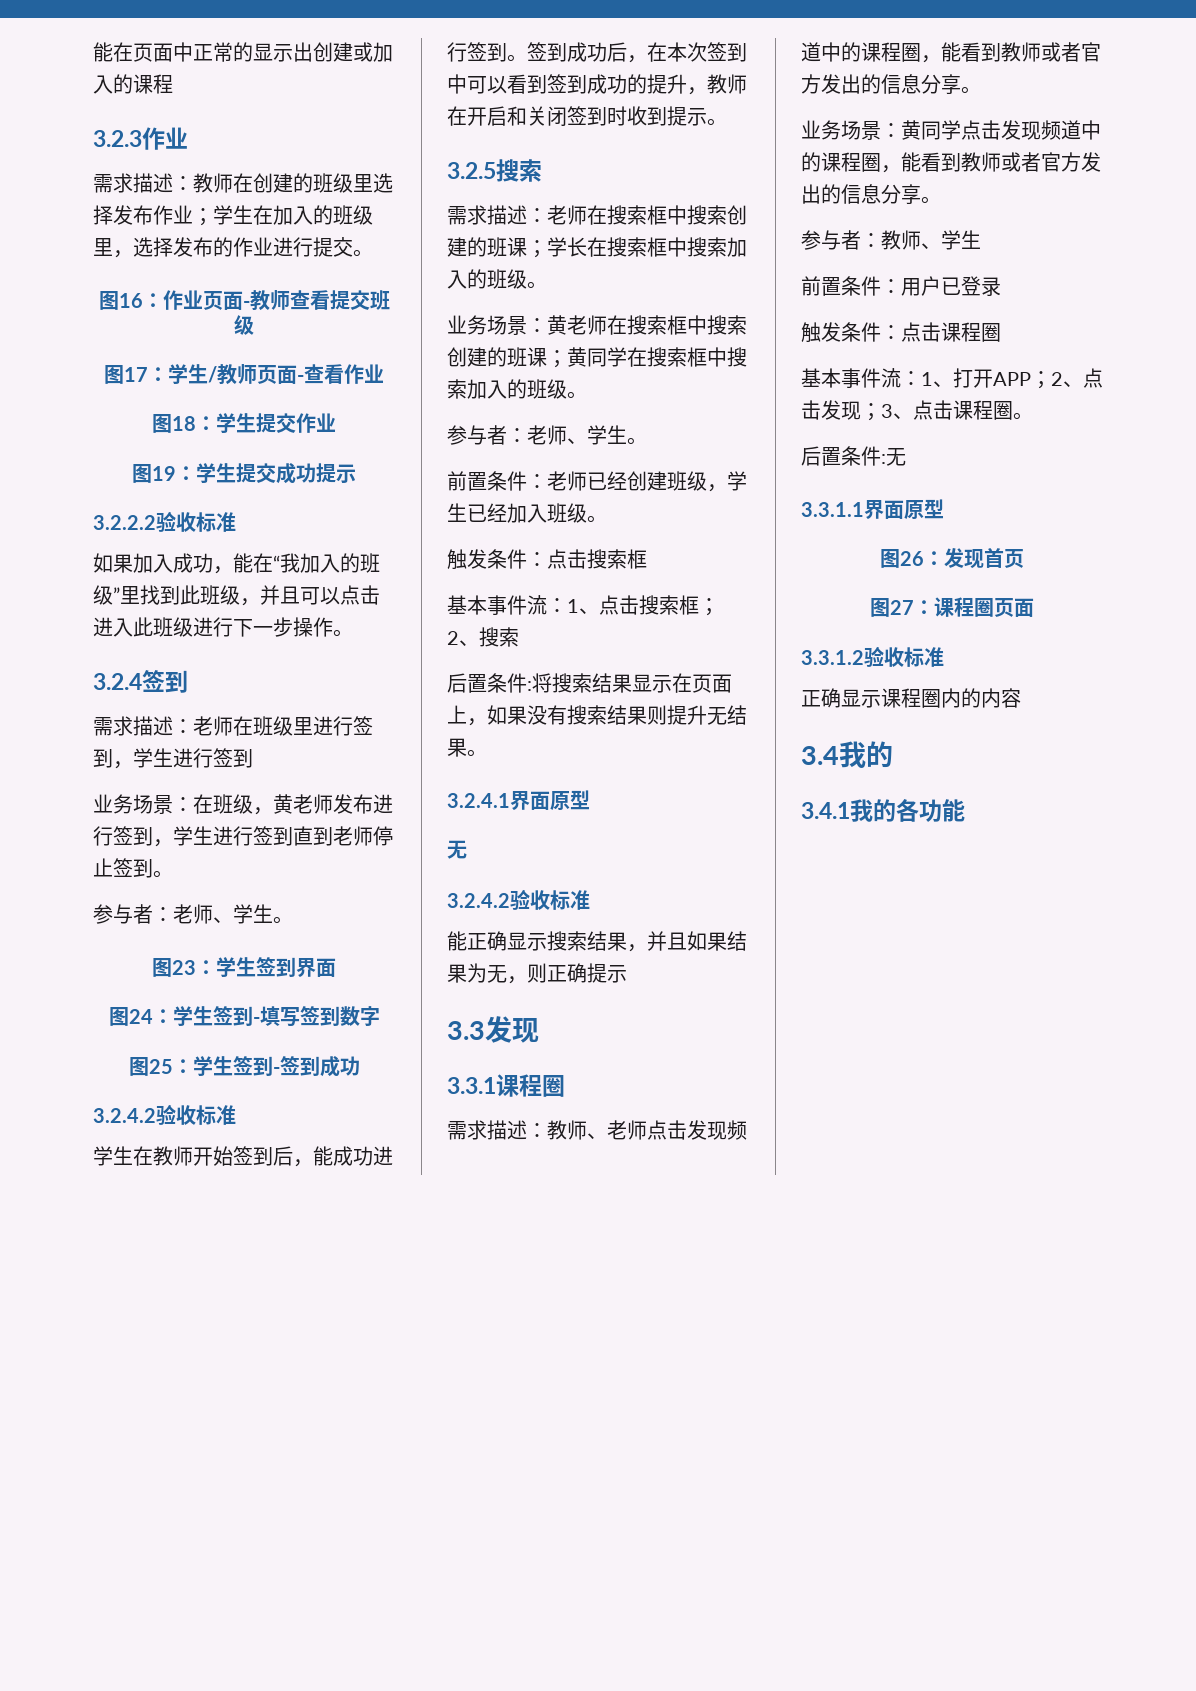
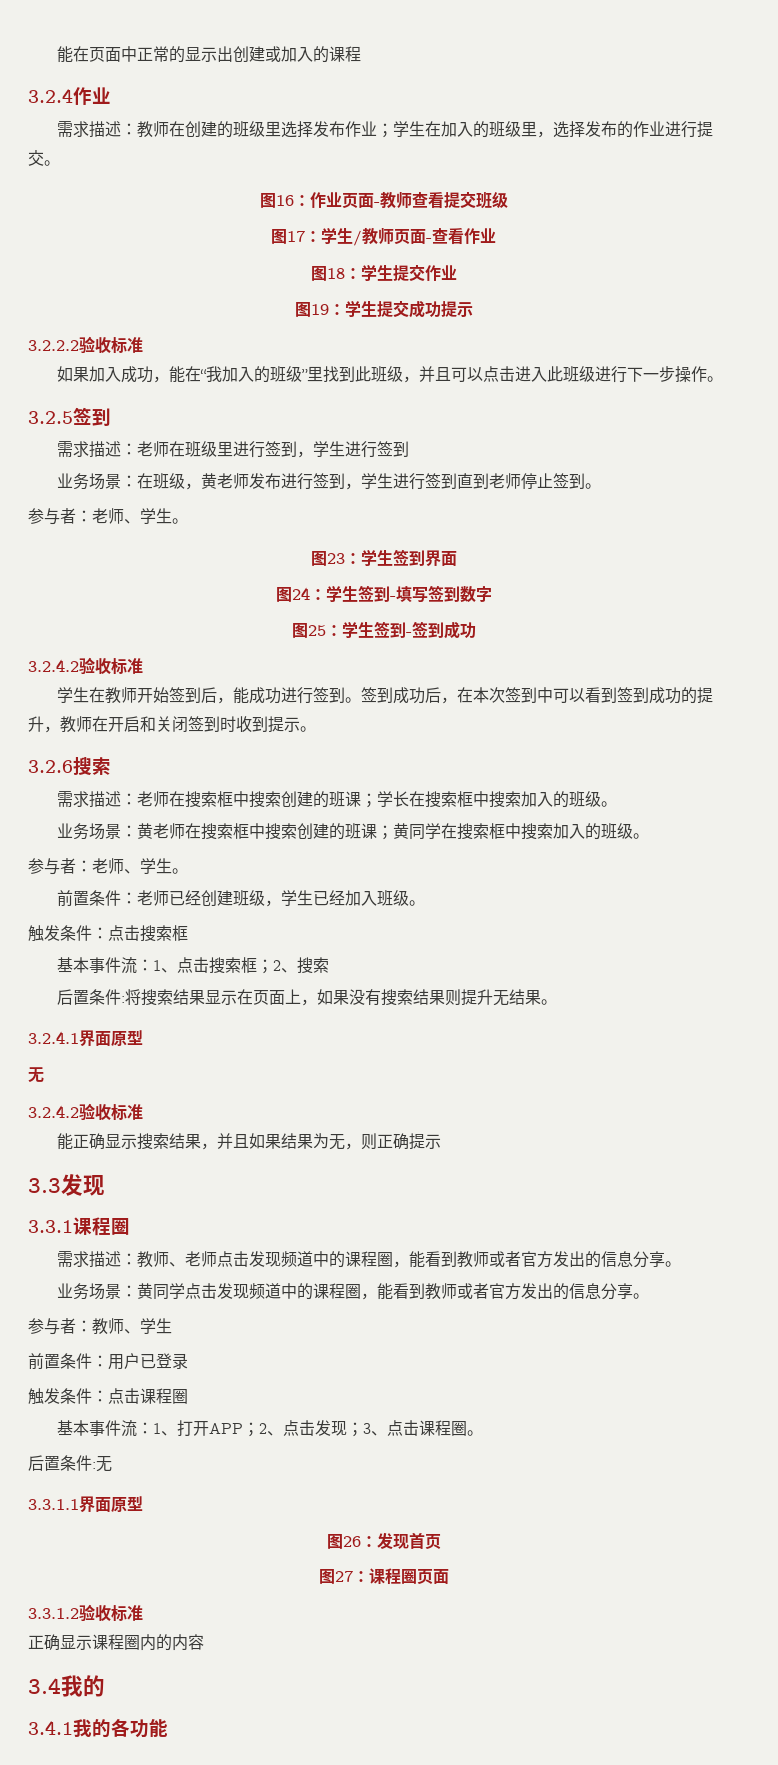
[93,130,142,147] 3.2.3 -> [28,88,73,103] 3.2.4
[93,673,142,690] 3.2.4 -> [28,411,73,424] 3.2.5
[447,162,496,179] 3.2.5 -> [28,760,73,773] 3.2.6

